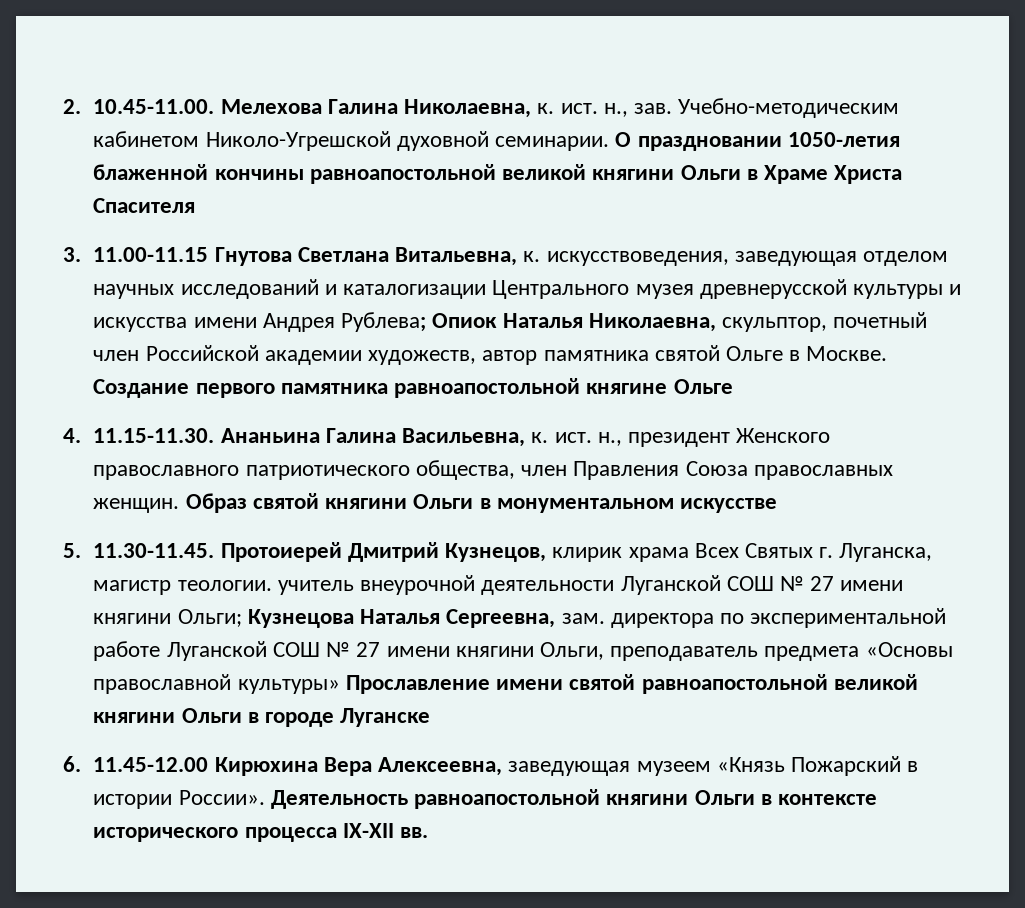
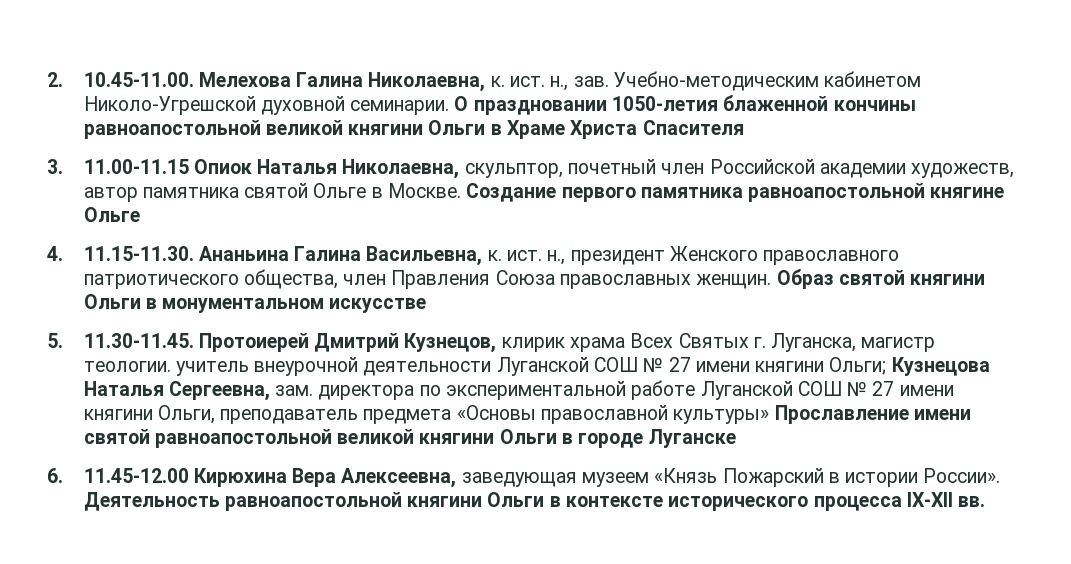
[214,247,948,266] [93,279,962,299] [93,312,427,332] Гнутова Светлана Витальевна, к. искусствоведения, заведующая отделом научных исследований и каталогизации Центрального музея древнерусской культуры и искусства имени Андрея Рублева; -> (189, 166) none

